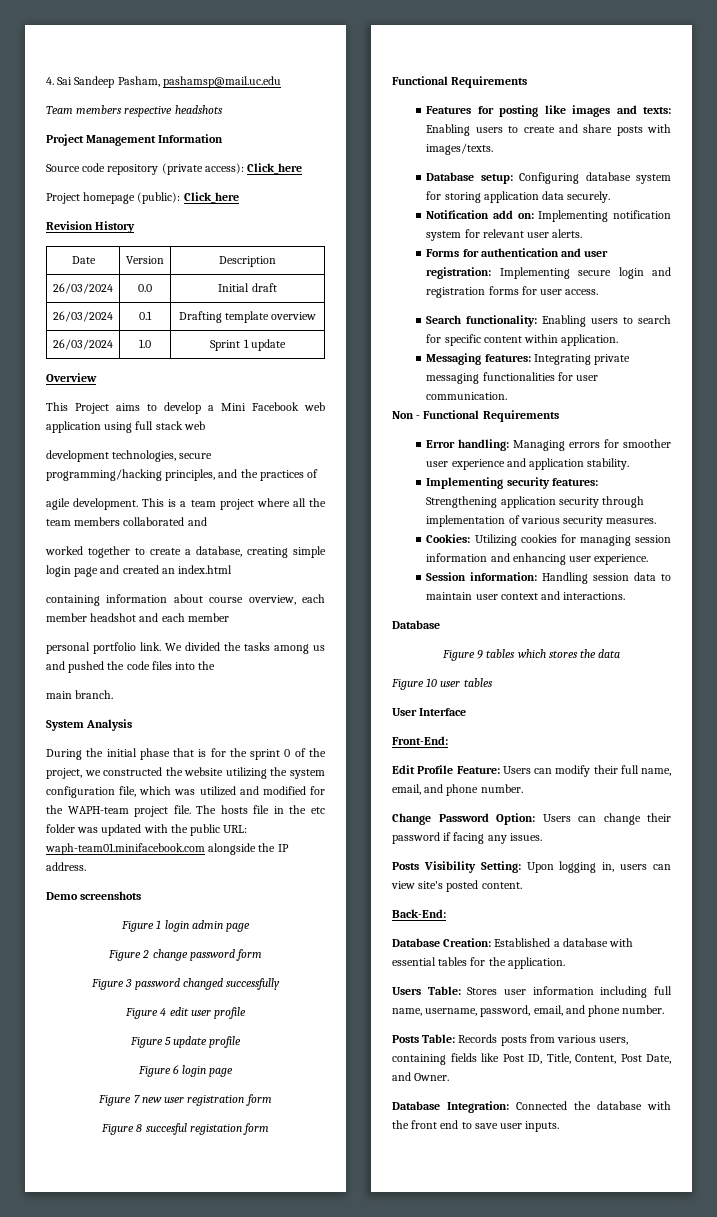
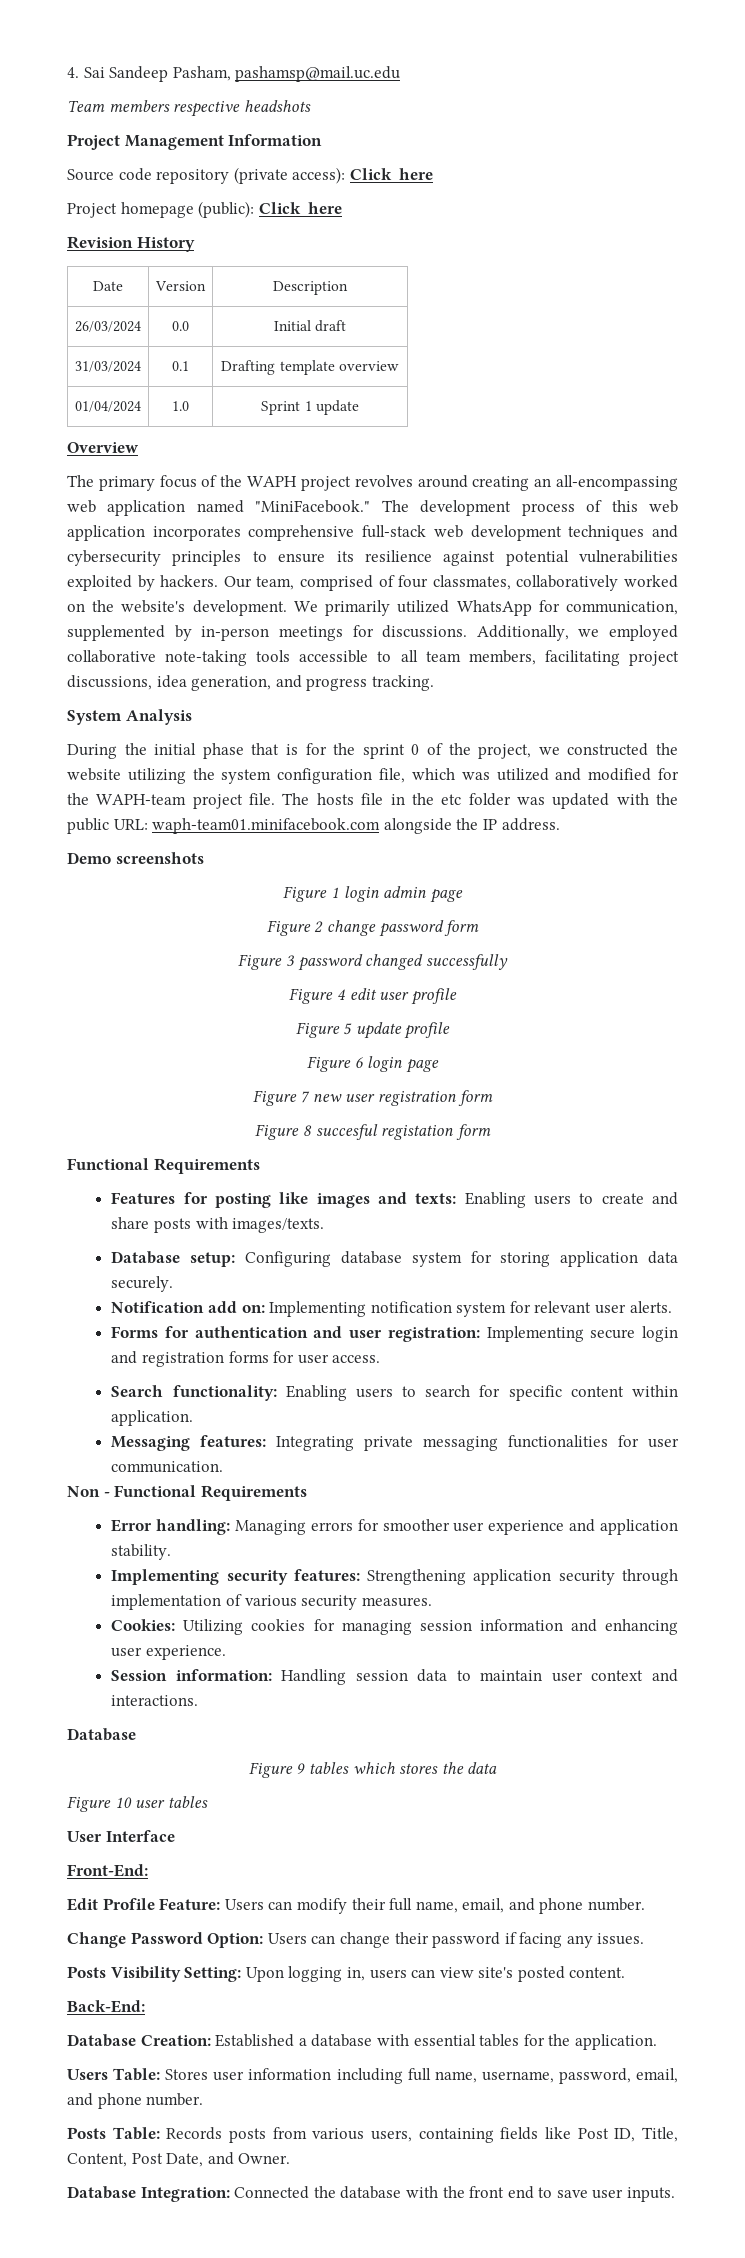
[53,311,113,322] 26/03/2024 -> [75,361,141,372] 31/03/2024
[53,339,113,350] 26/03/2024 -> [75,401,141,412] 01/04/2024
[46,402,325,414] [46,421,205,433] [46,450,213,462] [46,469,319,481] [46,498,326,510] [46,517,207,526] [45,546,326,558] [46,565,233,577] [46,594,325,606] [46,613,229,622] [46,642,325,654] [46,661,216,673] [46,690,114,699] This Project aims to develop a Mini Facebook web application using full stack web // development technologies, secure programming/hacking principles, and the practices of // agile development. This is a team project where all the team members collaborated and // worked together to create a database, creating simple login page and created an index.html // containing information about course overview, each member headshot and each member // personal portfolio link. We divided the tasks among us and pushed the code files into the // main branch. -> [67,475,678,491] [67,500,678,516] [67,525,678,541] [67,550,678,566] [67,575,679,591] [67,600,678,616] [67,625,678,641] [67,650,679,666] [67,675,434,691] The primary focus of the WAPH project revolves around creating an all-encompassing web application named "MiniFacebook." The development process of this web application incorporates comprehensive full-stack web development techniques and cybersecurity principles to ensure its resilience against potential vulnerabilities exploited by hackers. Our team, comprised of four classmates, collaboratively worked on the website's development. We primarily utilized WhatsApp for communication, supplemented by in-person meetings for discussions. Additionally, we employed collaborative note-taking tools accessible to all team members, facilitating project discussions, idea generation, and progress tracking.

